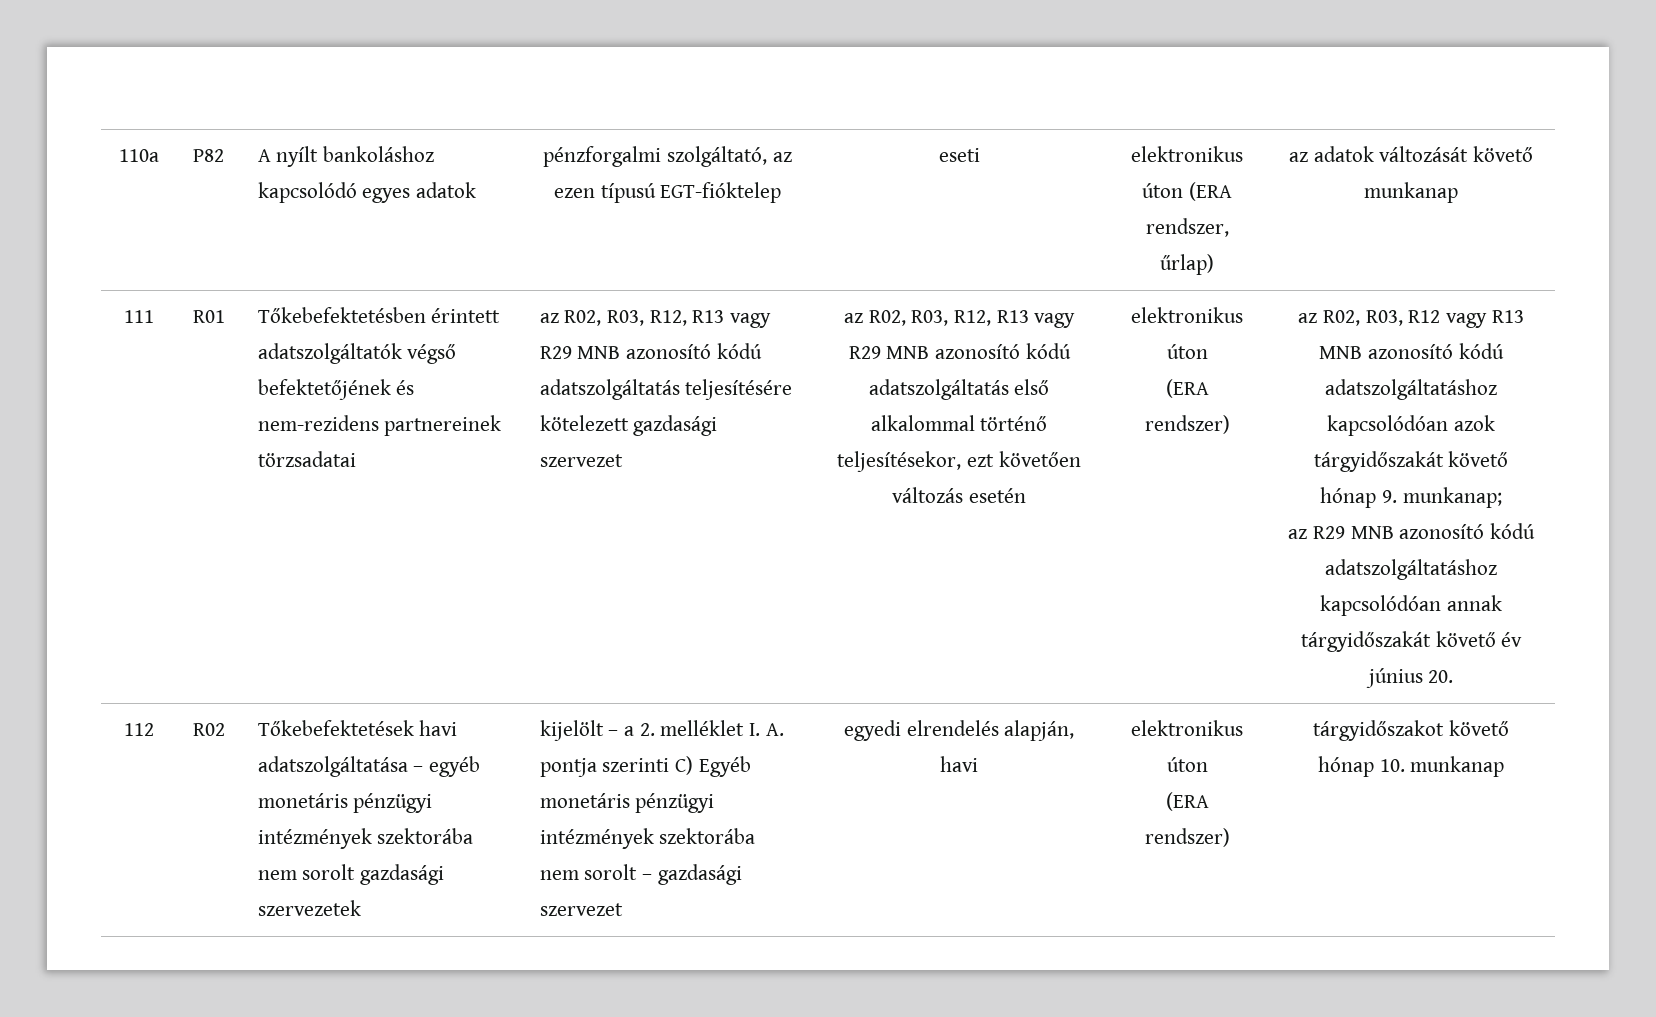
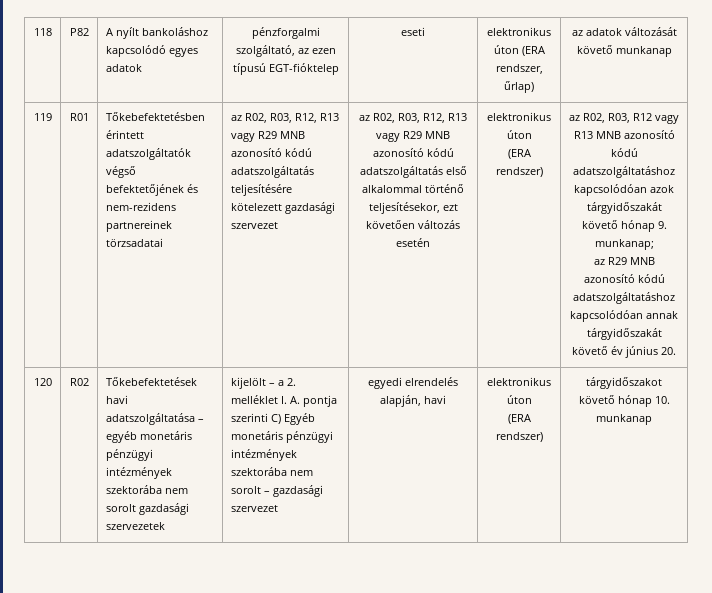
[118,149,159,162] 110a -> [33,28,52,36] 118
[123,310,154,323] 111 -> [33,113,52,121] 119
[123,723,154,736] 112 -> [33,378,52,386] 120

